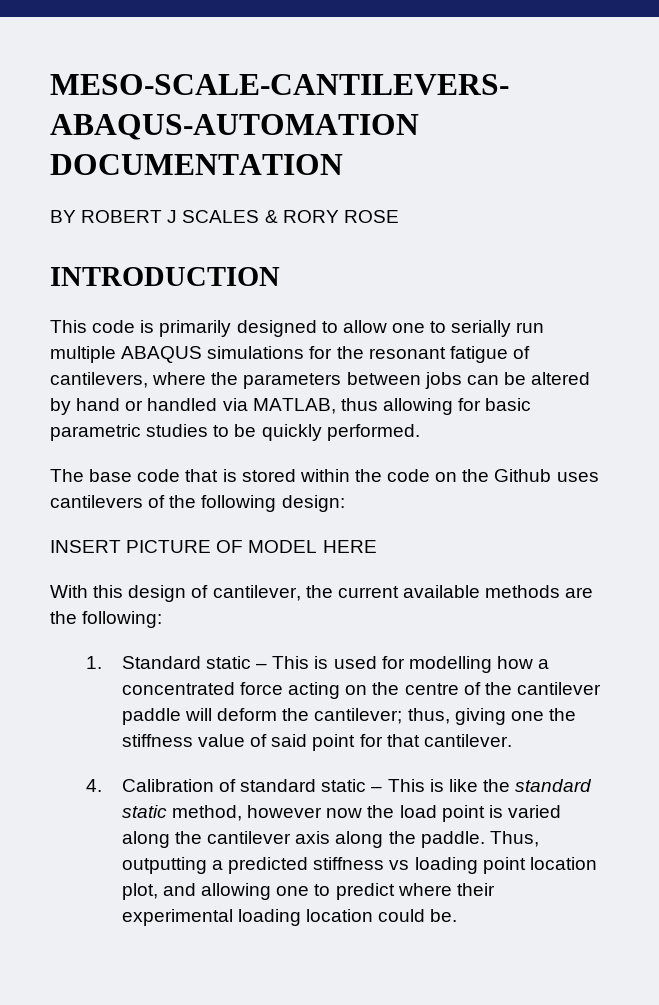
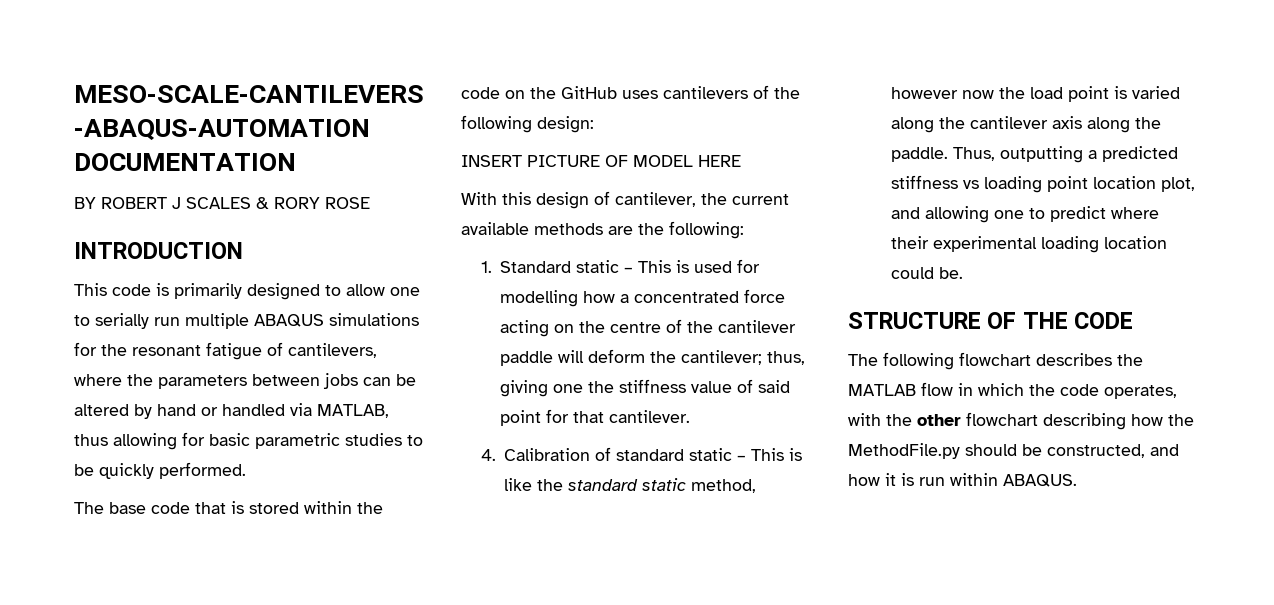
[494,469,552,482] Github -> [561,86,617,99] GitHub
(458, 915) none -> [848,312,1134,329] [848,352,1143,370] [848,382,1177,399] [848,412,1194,430] [848,443,1179,459] [848,473,1077,487] // STRUCTURE OF THE CODE // The following flowchart describes the MATLAB flow in which the code operates, with the other flowchart describing how the MethodFile.py should be constructed, and how it is run within ABAQUS.

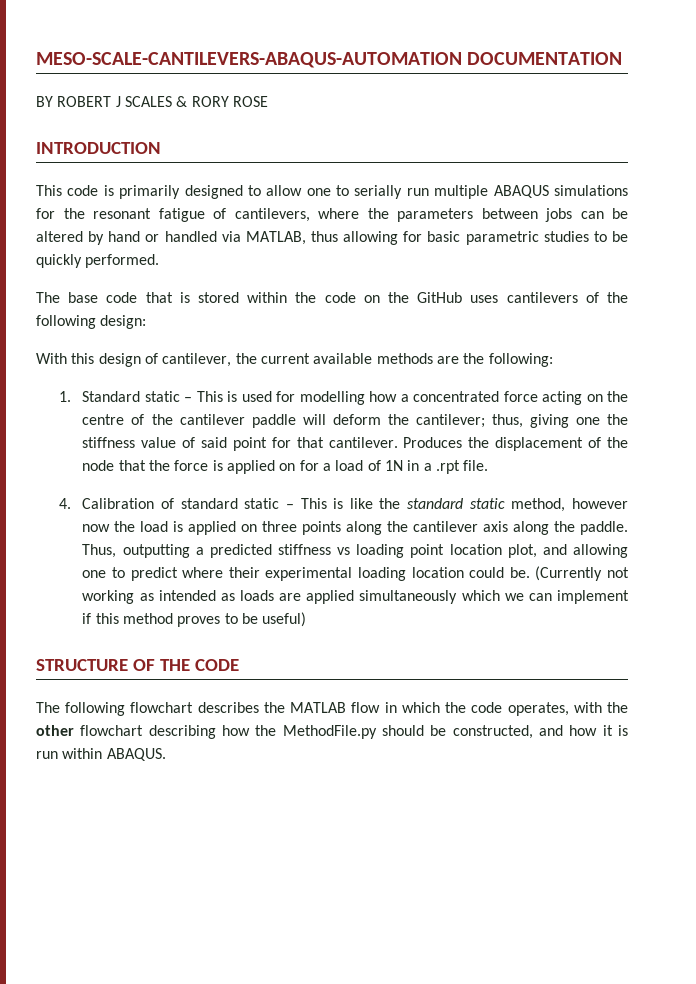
[461,155,741,167] // INSERT PICTURE OF MODEL HERE -> (147, 322) none
(691, 416) none -> [403,437,629,451] [82,460,489,474] Produces the displacement of the node that the force is applied on for a load of 1N in a .rpt file.
[1068,86,1181,102] point is varied -> [173,521,342,535] is applied on three points
(964, 273) none -> [535,566,629,581] [82,590,630,604] [82,612,307,627] (Currently not working as intended as loads are applied simultaneously which we can implement if this method proves to be useful)

